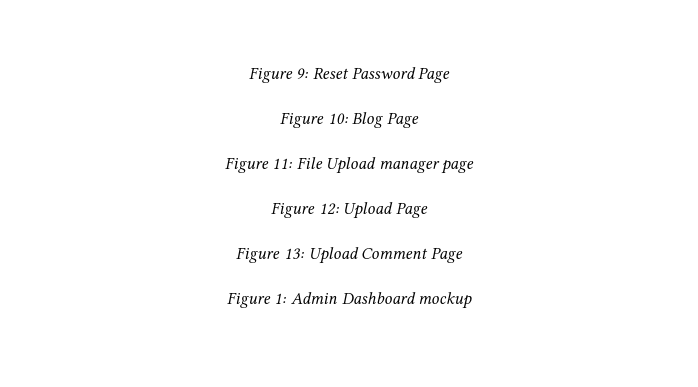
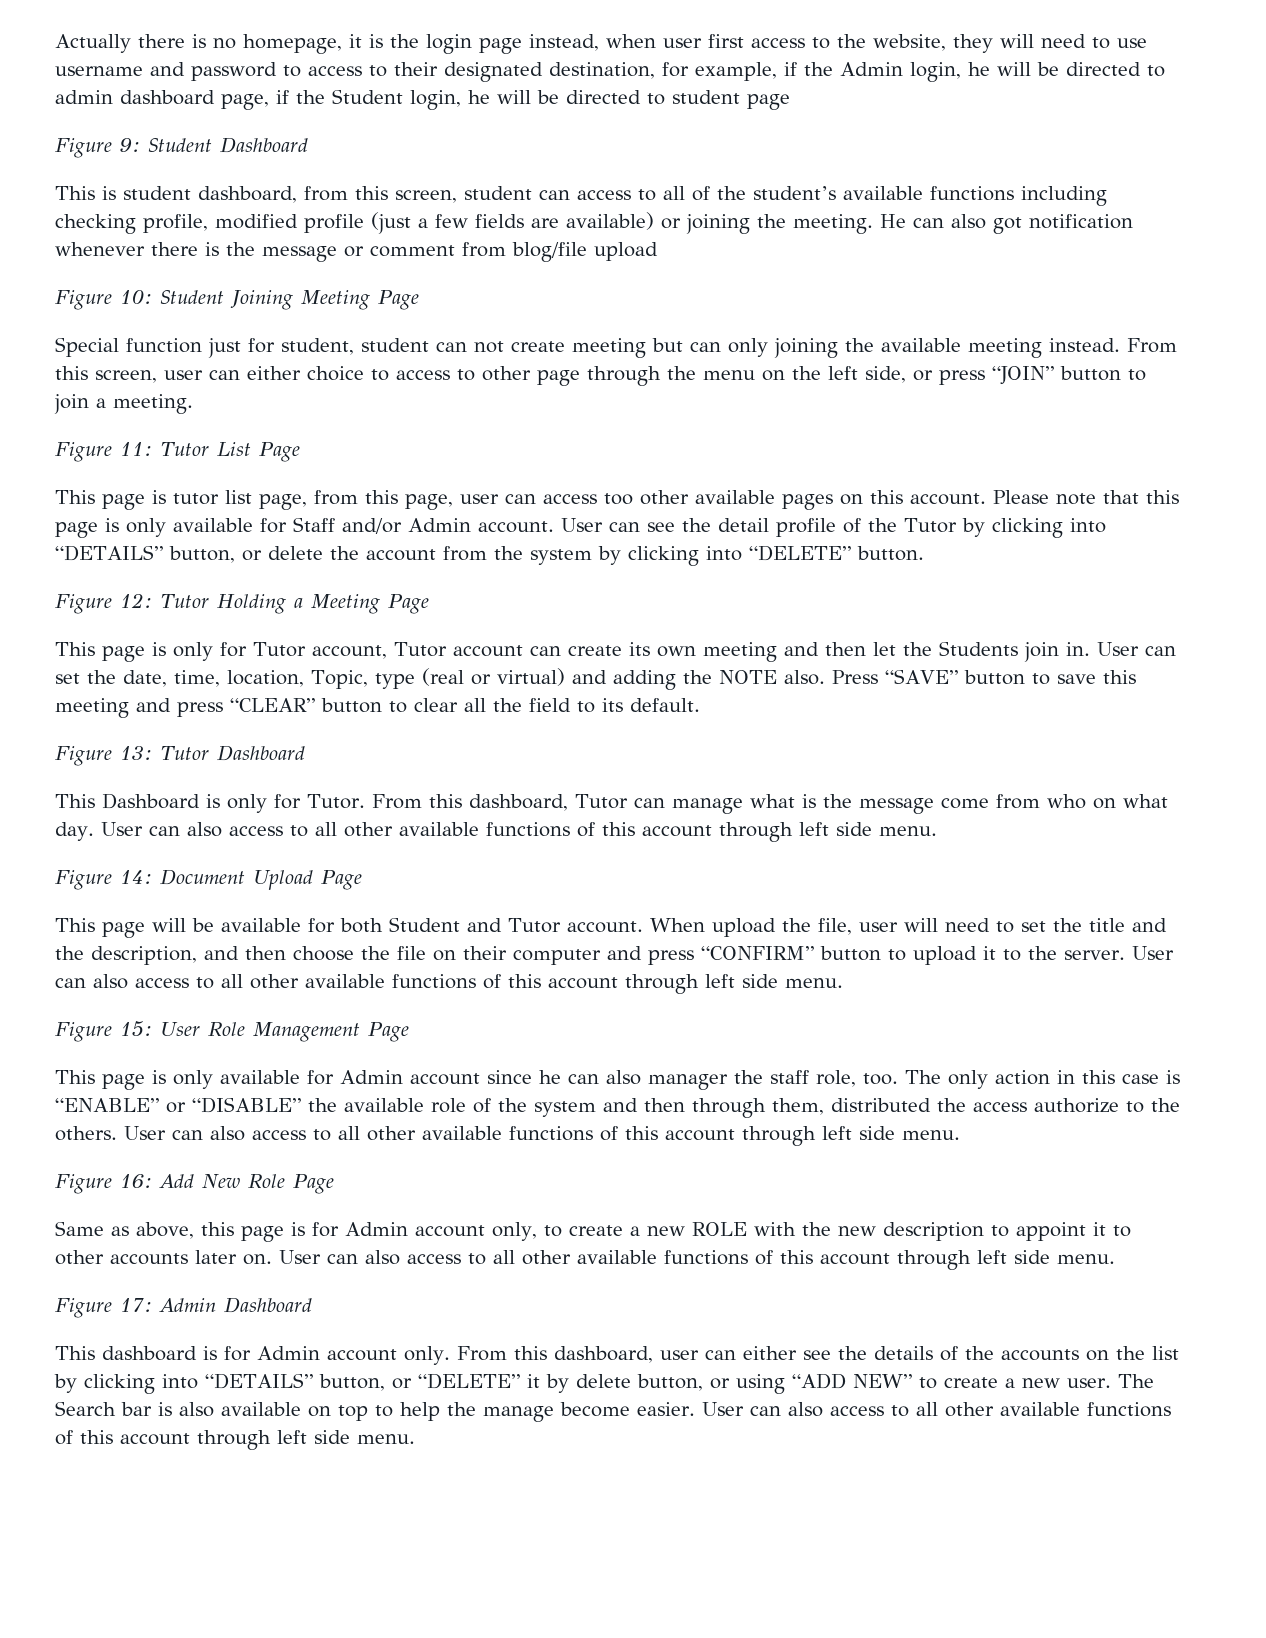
[248,67,451,83] [280,112,419,128] [224,157,475,174] [271,202,428,219] [236,247,463,264] [226,292,473,309] Figure 9: Reset Password Page // Figure 10: Blog Page // Figure 11: File Upload manager page // Figure 12: Upload Page // Figure 13: Upload Comment Page // Figure 1: Admin Dashboard mockup -> [55,34,1147,54] [55,62,1165,82] [55,89,790,110] [55,137,308,158] [55,186,1107,206] [55,212,1133,234] [55,242,658,262] [55,290,419,310] [55,337,1177,358] [55,366,1146,386] [54,394,193,414] [55,442,300,462] [55,490,1179,510] [55,517,1106,538] [55,545,924,566] [55,593,429,614] [55,641,1176,662] [55,668,1136,690] [55,698,700,718] [55,745,305,766] [55,793,1168,814] [55,822,937,842] [55,869,362,890] [55,917,1167,938] [55,946,1174,965] [55,974,843,994] [55,1021,409,1042] [55,1070,1180,1090] [55,1097,1180,1118] [55,1126,960,1146] [55,1174,334,1194] [55,1221,1131,1242] [55,1250,1115,1270] [55,1297,312,1318] [55,1346,1179,1365] [54,1373,1154,1394] [55,1401,1171,1422] [55,1430,415,1450] Actually there is no homepage, it is the login page instead, when user first access to the website, they will need to use username and password to access to their designated destination, for example, if the Admin login, he will be directed to admin dashboard page, if the Student login, he will be directed to student page // Figure 9: Student Dashboard // This is student dashboard, from this screen, student can access to all of the student’s available functions including checking profile, modified profile (just a few fields are available) or joining the meeting. He can also got notification whenever there is the message or comment from blog/file upload // Figure 10: Student Joining Meeting Page // Special function just for student, student can not create meeting but can only joining the available meeting instead. From this screen, user can either choice to access to other page through the menu on the left side, or press “JOIN” button to join a meeting. // Figure 11: Tutor List Page // This page is tutor list page, from this page, user can access too other available pages on this account. Please note that this page is only available for Staff and/or Admin account. User can see the detail profile of the Tutor by clicking into “DETAILS” button, or delete the account from the system by clicking into “DELETE” button. // Figure 12: Tutor Holding a Meeting Page // This page is only for Tutor account, Tutor account can create its own meeting and then let the Students join in. User can set the date, time, location, Topic, type (real or virtual) and adding the NOTE also. Press “SAVE” button to save this meeting and press “CLEAR” button to clear all the field to its default. // Figure 13: Tutor Dashboard // This Dashboard is only for Tutor. From this dashboard, Tutor can manage what is the message come from who on what day. User can also access to all other available functions of this account through left side menu. // Figure 14: Document Upload Page // This page will be available for both Student and Tutor account. When upload the file, user will need to set the title and the description, and then choose the file on their computer and press “CONFIRM” button to upload it to the server. User can also access to all other available functions of this account through left side menu. // Figure 15: User Role Management Page // This page is only available for Admin account since he can also manager the staff role, too. The only action in this case is “ENABLE” or “DISABLE” the available role of the system and then through them, distributed the access authorize to the others. User can also access to all other available functions of this account through left side menu. // Figure 16: Add New Role Page // Same as above, this page is for Admin account only, to create a new ROLE with the new description to appoint it to other accounts later on. User can also access to all other available functions of this account through left side menu. // Figure 17: Admin Dashboard // This dashboard is for Admin account only. From this dashboard, user can either see the details of the accounts on the list by clicking into “DETAILS” button, or “DELETE” it by delete button, or using “ADD NEW” to create a new user. The Search bar is also available on top to help the manage become easier. User can also access to all other available functions of this account through left side menu.

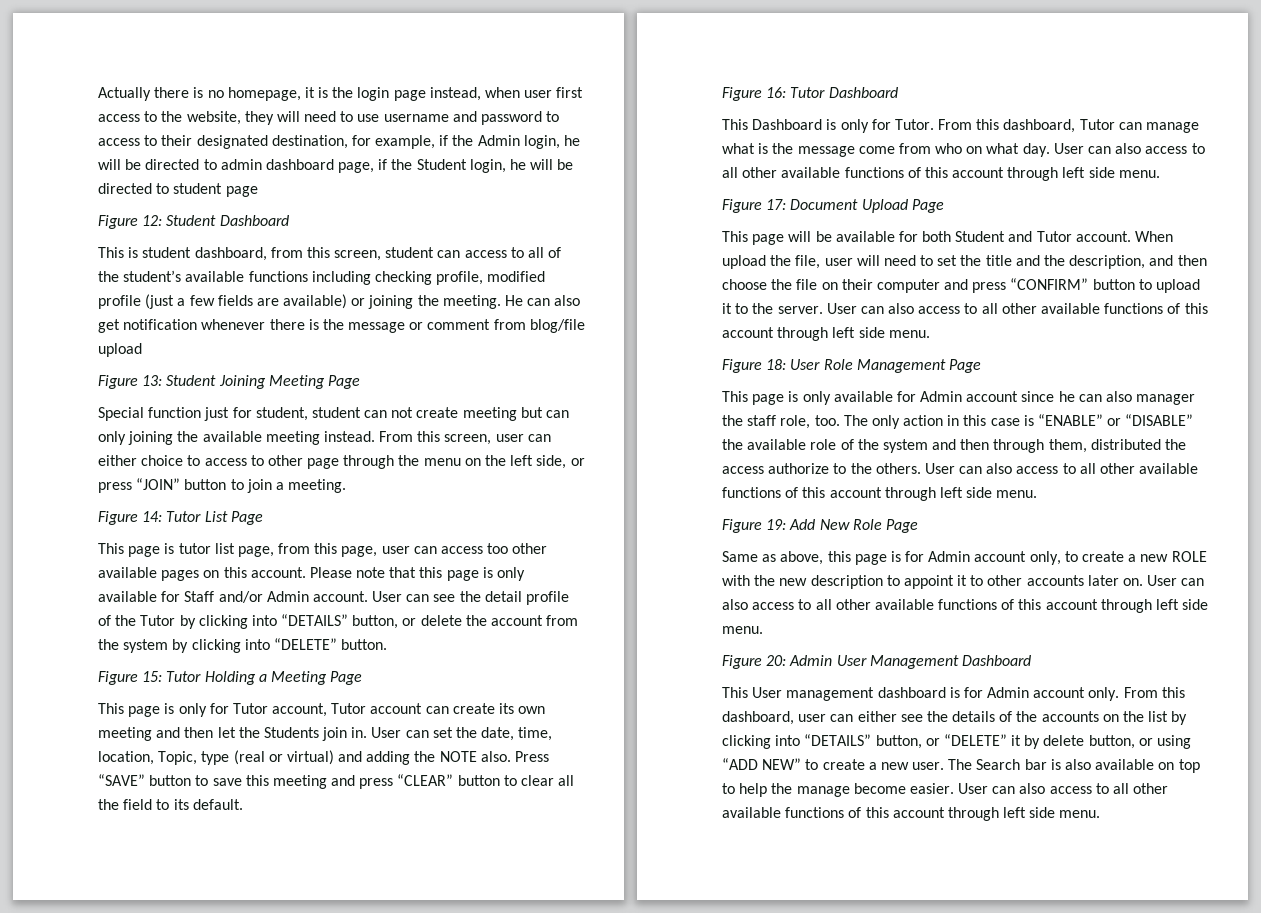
[120,138,140,152] 9: -> [142,215,163,226] 12:
[993,217,1022,234] got -> [98,319,120,333] get
[120,290,152,304] 10: -> [142,375,163,386] 13:
[120,442,152,456] 11: -> [142,511,163,522] 14:
[120,593,152,608] 12: -> [142,671,163,682] 15:
[120,746,152,760] 13: -> [766,87,787,98] 16:
[120,870,152,884] 14: -> [766,199,787,210] 17:
[120,1021,152,1037] 15: -> [766,359,787,370] 18:
[120,1174,152,1188] 16: -> [766,519,787,530] 19:
[120,1297,312,1313] [55,1346,95,1360] 17: Admin Dashboard // This -> [766,655,1031,669] [722,687,875,701] 20: Admin User Management Dashboard // This User management

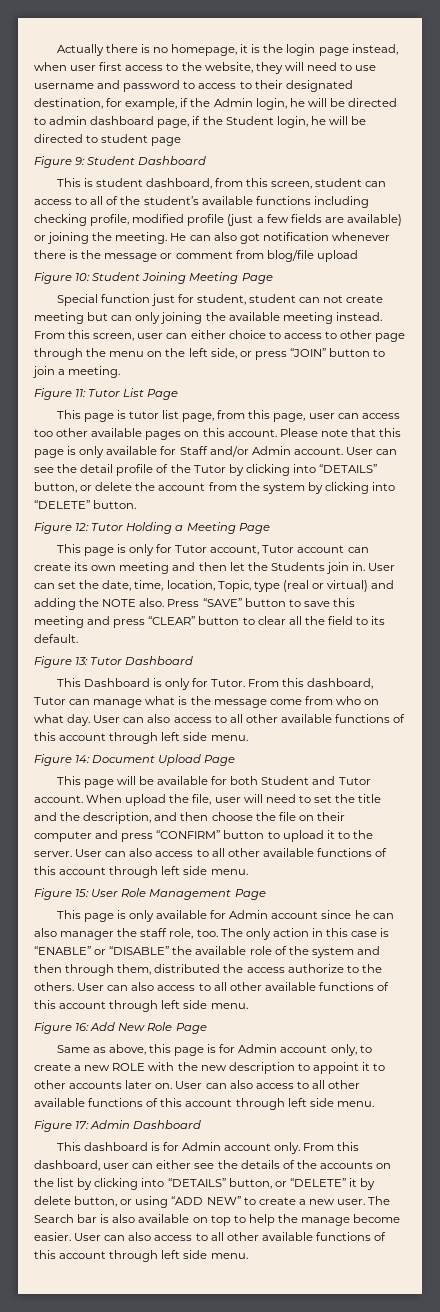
[142,215,163,226] 12: -> [75,157,86,165] 9:
[98,319,120,333] get -> [239,233,260,244] got
[142,375,163,386] 13: -> [75,273,91,281] 10:
[142,511,163,522] 14: -> [75,389,87,397] 11:
[142,671,163,682] 15: -> [75,523,90,531] 12:
[766,87,787,98] 16: -> [75,657,89,665] 13:
[766,199,787,210] 17: -> [75,755,91,763] 14:
[766,359,787,370] 18: -> [75,889,90,897] 15:
[766,519,787,530] 19: -> [75,1023,90,1031] 16:
[766,655,1031,669] [722,687,875,701] 20: Admin User Management Dashboard // This User management -> [75,1120,202,1129] [56,1142,81,1151] 17: Admin Dashboard // This

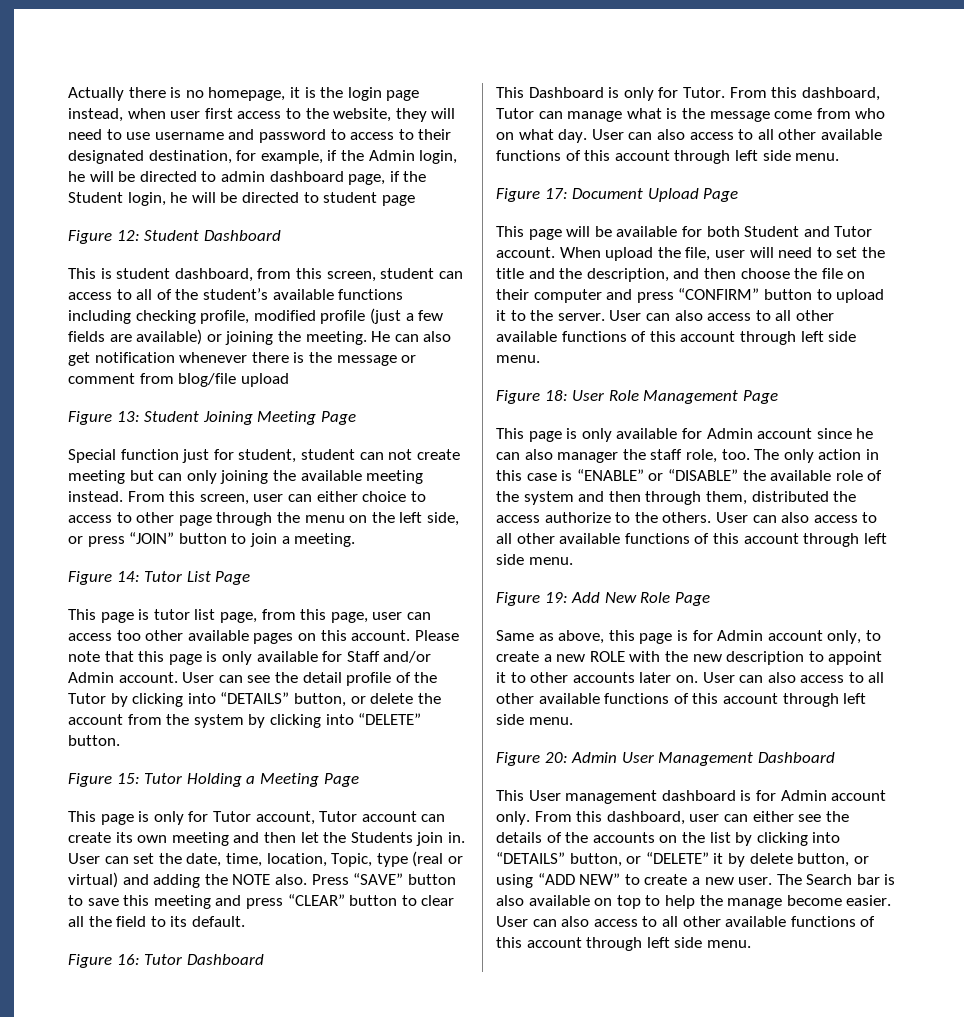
[75,157,86,165] 9: -> [116,230,140,241] 12:
[239,233,260,244] got -> [68,352,90,366] get
[75,273,91,281] 10: -> [116,411,140,422] 13:
[75,389,87,397] 11: -> [116,571,140,582] 14:
[75,523,90,531] 12: -> [116,773,140,784] 15:
[75,657,89,665] 13: -> [116,954,140,965] 16:
[75,755,91,763] 14: -> [544,188,568,199] 17:
[75,889,90,897] 15: -> [544,390,568,401] 18:
[75,1023,90,1031] 16: -> [544,592,568,603] 19:
[75,1120,202,1129] [56,1142,81,1151] 17: Admin Dashboard // This -> [544,752,835,766] [496,790,658,804] 20: Admin User Management Dashboard // This User management

